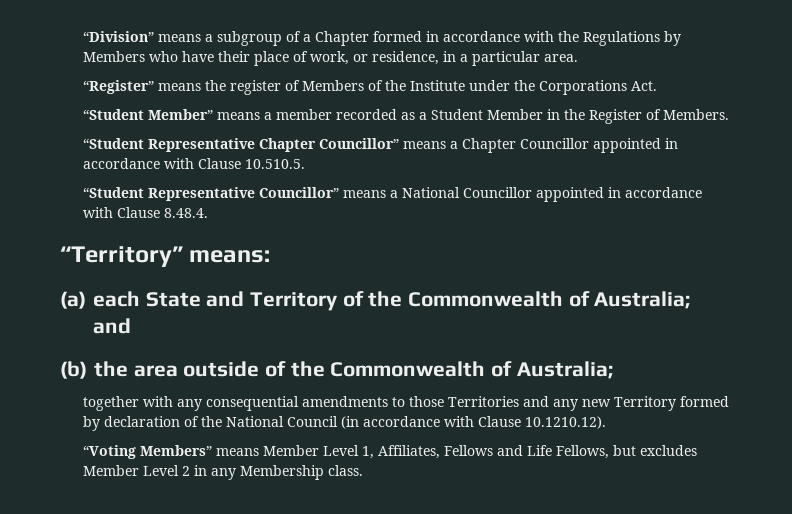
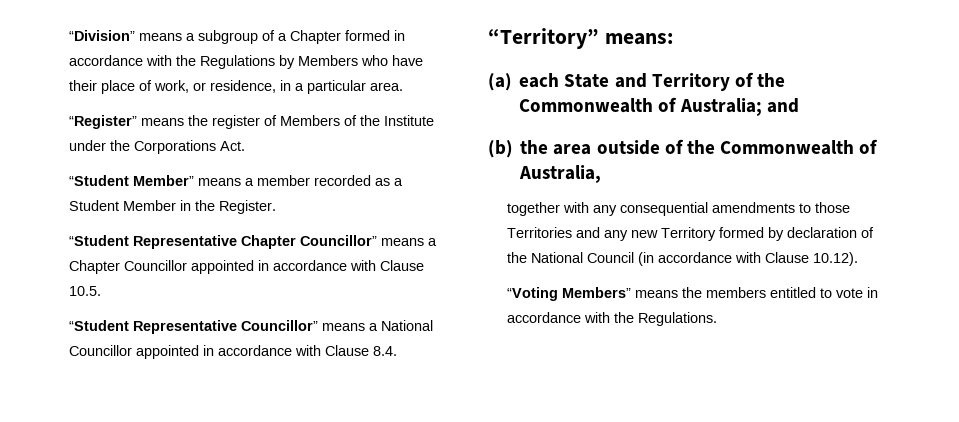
[589,109,730,124] Register of Members. -> [219,200,277,214] Register.
[245,159,306,169] 10.510.5. -> [69,286,102,296] 10.5.
[164,208,209,218] 8.48.4. -> [373,346,398,356] 8.4.
[516,361,613,379] Australia; -> [519,165,602,183] Australia,
[525,416,607,429] 10.1210.12). -> [813,252,859,266] 10.12).
[263,445,698,459] [83,465,364,480] Member Level 1, Affiliates, Fellows and Life Fellows, but excludes Member Level 2 in any Membership class. -> [682,287,879,298] [507,312,718,326] the members entitled to vote in accordance with the Regulations.

